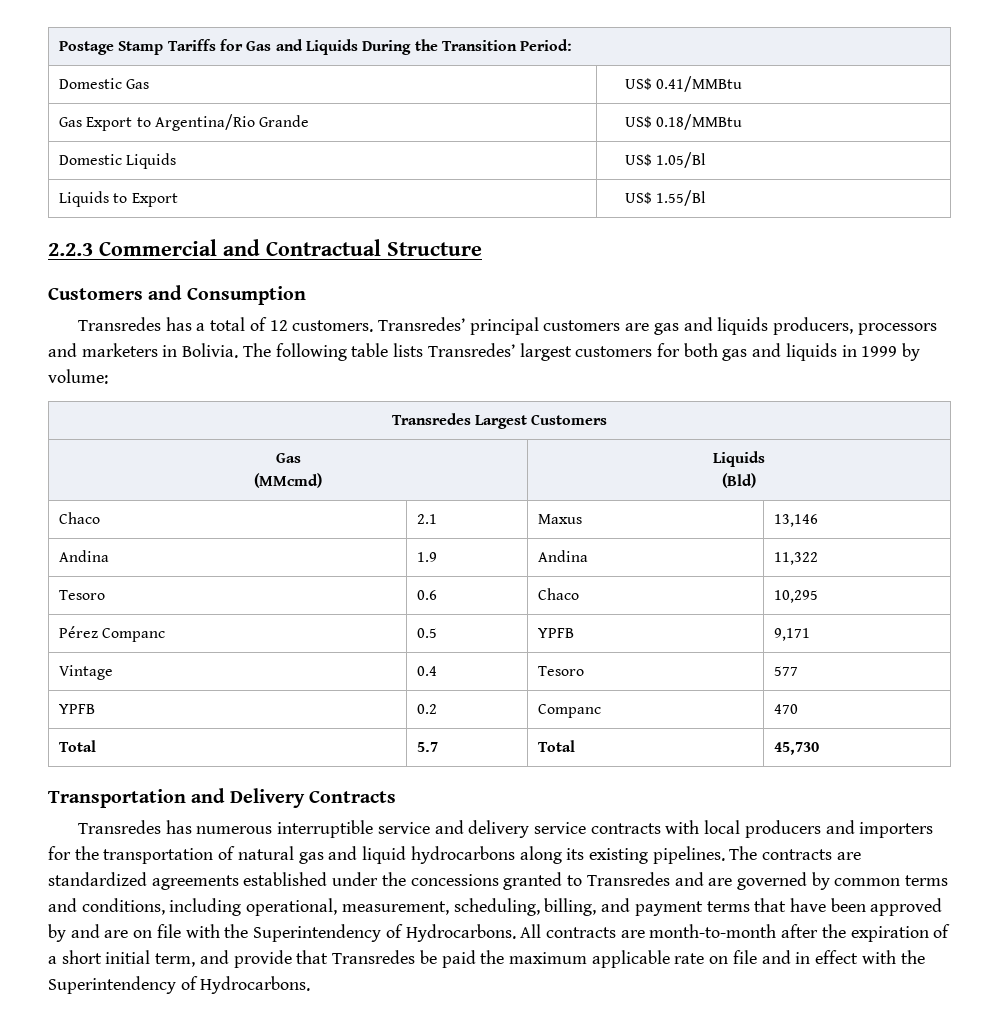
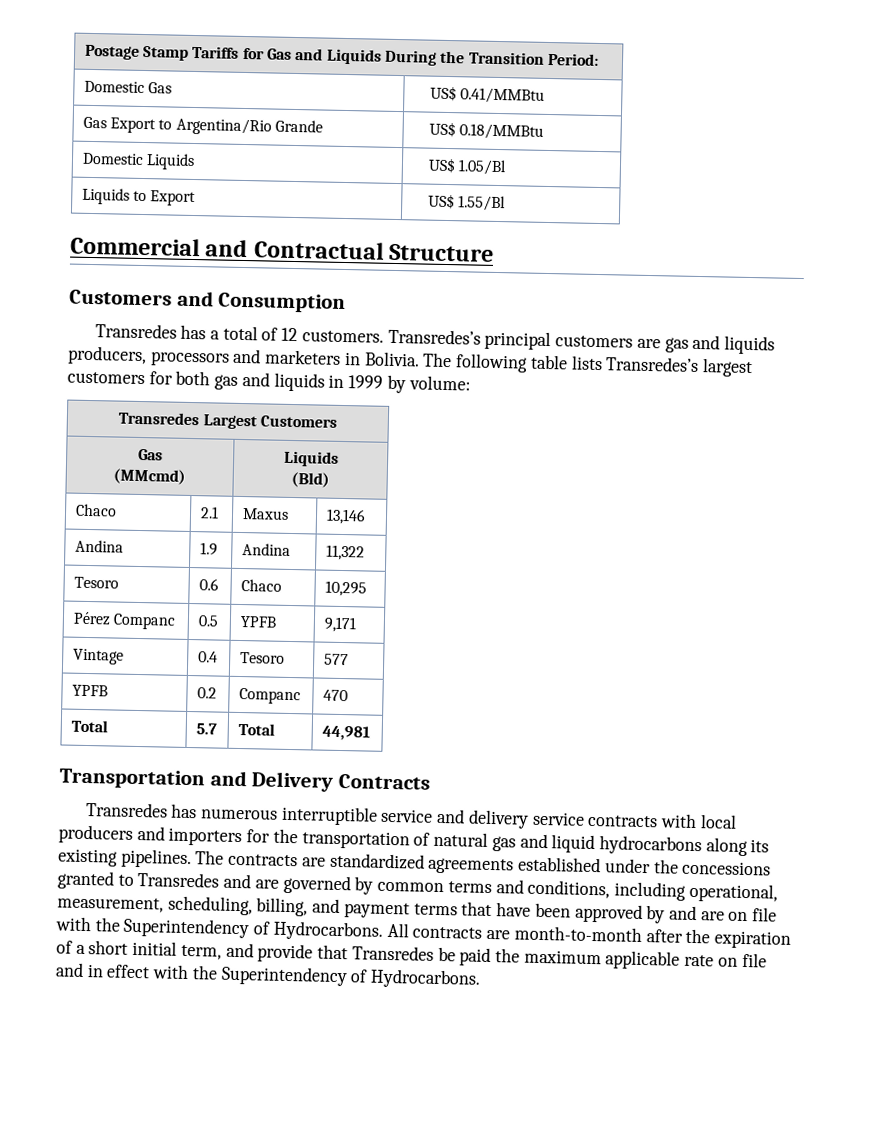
[48,243,93,256] 2.2.3 -> (507, 203) none
[378,317,466,331] Transredes’ -> [387,328,481,345] Transredes’s
[427,343,515,357] Transredes’ -> [605,356,700,372] Transredes’s
[774,742,820,755] 45,730 -> [321,725,370,741] 44,981

